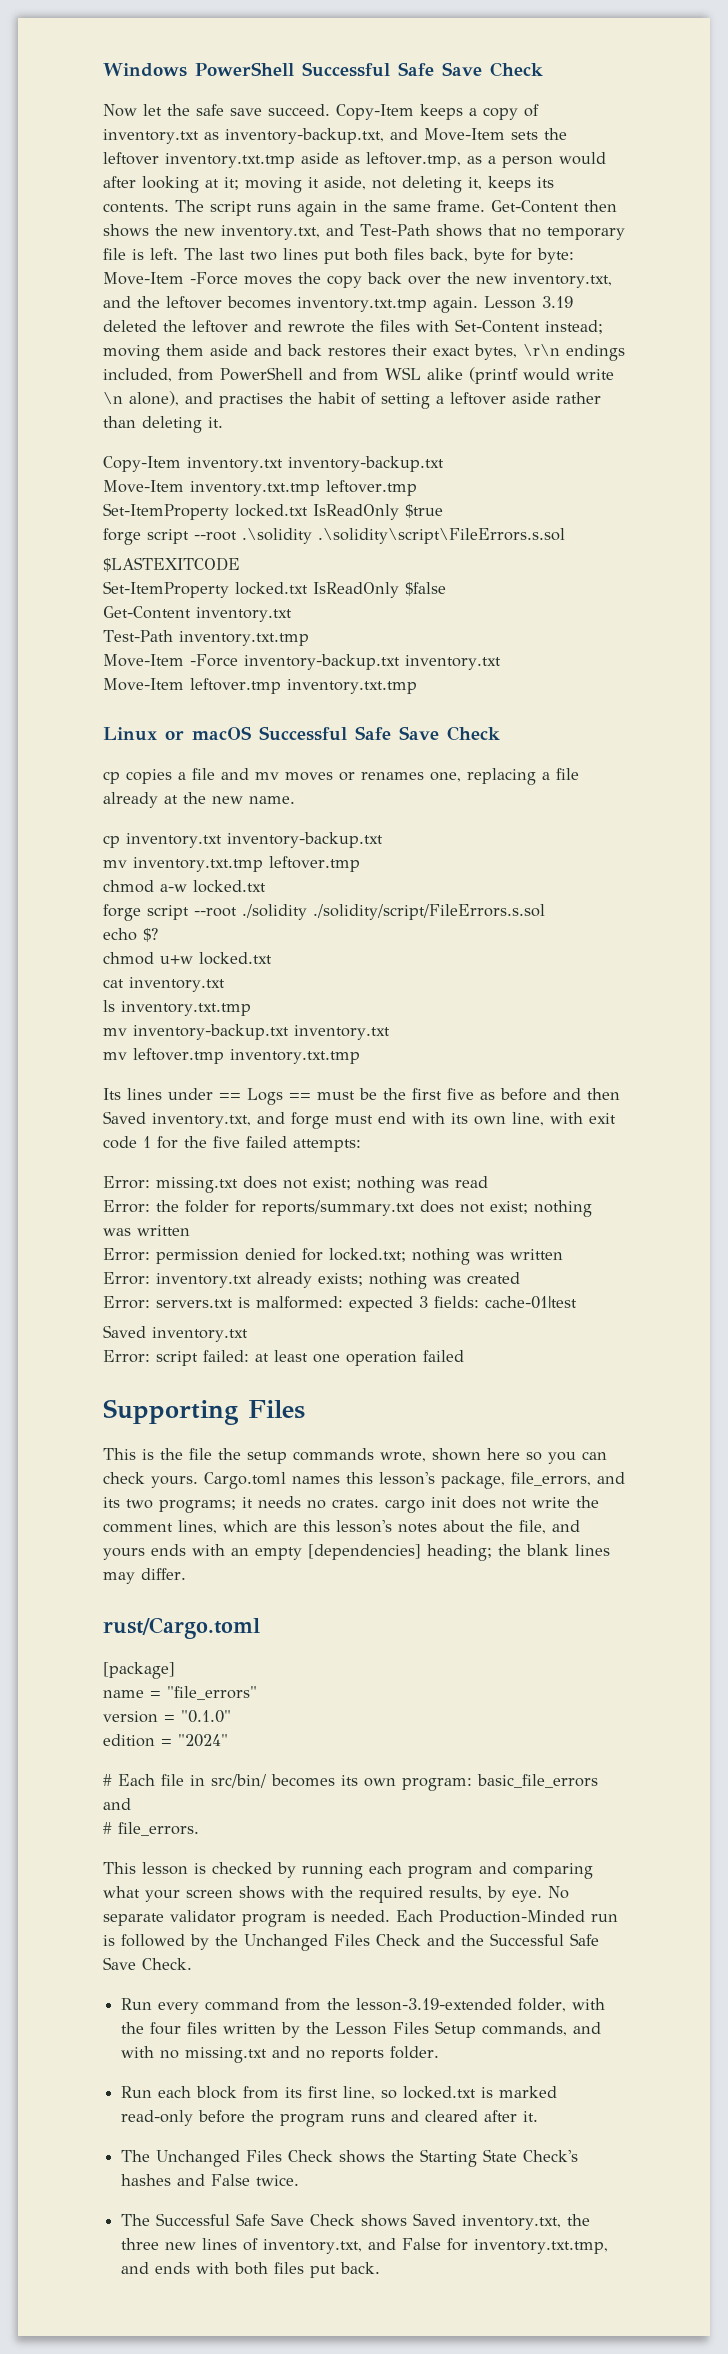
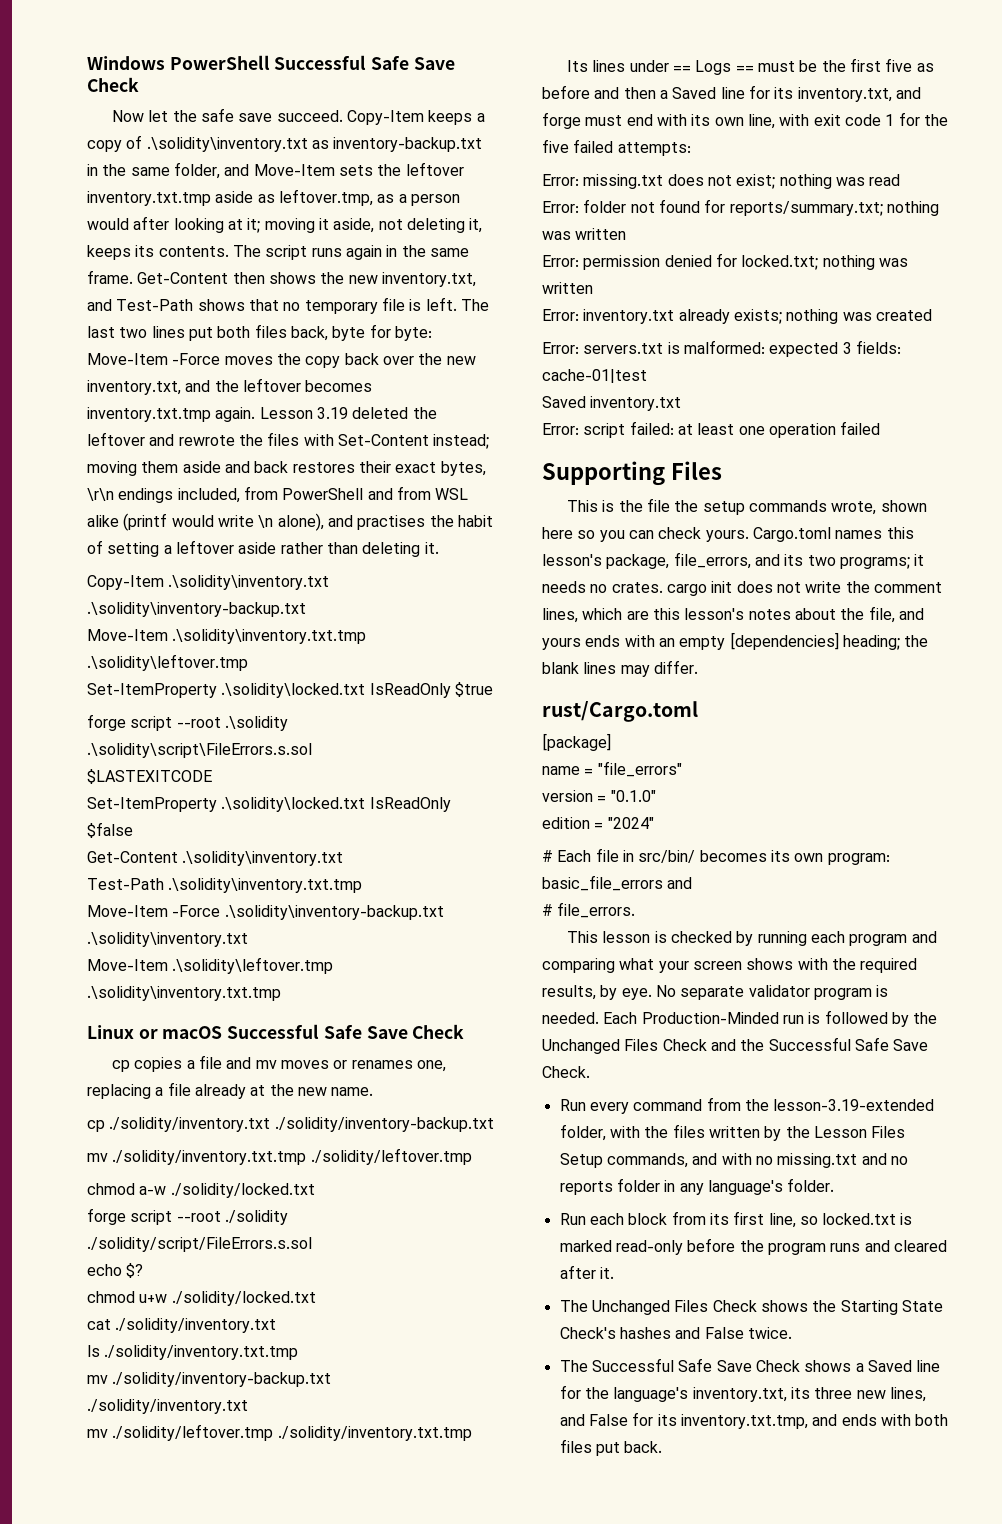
[103,128,384,144] inventory.txt as inventory-backup.txt, -> [146,137,483,152] [87,162,220,179] .\solidity\inventory.txt as inventory-backup.txt in the same folder,
[187,456,444,472] [103,480,417,496] [103,503,308,520] inventory.txt inventory-backup.txt // Move-Item inventory.txt.tmp leftover.tmp // Set-ItemProperty locked.txt -> [168,575,330,590] [87,602,306,617] [87,629,367,644] [87,654,248,671] [87,683,366,698] .\solidity\inventory.txt .\solidity\inventory-backup.txt // Move-Item .\solidity\inventory.txt.tmp .\solidity\leftover.tmp // Set-ItemProperty .\solidity\locked.txt
[235,582,308,595] locked.txt -> [221,797,366,812] .\solidity\locked.txt
[196,607,292,622] [103,630,309,646] [103,654,501,670] [103,678,417,694] inventory.txt // Test-Path inventory.txt.tmp // Move-Item -Force inventory-backup.txt inventory.txt // Move-Item leftover.tmp inventory.txt.tmp -> [182,851,344,866] [87,878,363,893] [87,905,444,920] [87,932,248,947] [87,957,334,974] [87,986,281,1001] .\solidity\inventory.txt // Test-Path .\solidity\inventory.txt.tmp // Move-Item -Force .\solidity\inventory-backup.txt .\solidity\inventory.txt // Move-Item .\solidity\leftover.tmp .\solidity\inventory.txt.tmp
[126,832,383,848] [103,856,360,872] inventory.txt inventory-backup.txt // mv inventory.txt.tmp leftover.tmp -> [109,1117,494,1132] [87,1148,472,1165] ./solidity/inventory.txt ./solidity/inventory-backup.txt // mv ./solidity/inventory.txt.tmp ./solidity/leftover.tmp
[193,880,266,893] locked.txt -> [170,1183,315,1198] ./solidity/locked.txt
[199,952,272,965] locked.txt -> [171,1291,316,1306] ./solidity/locked.txt
[129,977,225,992] inventory.txt -> [115,1318,277,1333] ./solidity/inventory.txt
[121,1001,251,1016] [103,1024,390,1040] [103,1048,360,1064] inventory.txt.tmp // mv inventory-backup.txt inventory.txt // mv leftover.tmp inventory.txt.tmp -> [104,1345,299,1360] [87,1372,332,1387] [87,1399,248,1414] [87,1424,472,1441] ./solidity/inventory.txt.tmp // mv ./solidity/inventory-backup.txt ./solidity/inventory.txt // mv ./solidity/leftover.tmp ./solidity/inventory.txt.tmp
[103,1111,146,1124] Saved -> [659,85,794,99] a Saved line for its
[156,1200,528,1216] the folder for reports/summary.txt does not exist; -> [583,199,883,216] folder not found for reports/summary.txt;
[150,2022,182,2035] four -> (669, 1132) none
(385, 2055) none -> [616,1178,783,1195] folder in any language's
[413,2213,591,2230] [121,2238,363,2254] Saved inventory.txt, the three new lines of inventory.txt, -> [855,1360,941,1372] [559,1385,926,1402] a Saved line for the language's inventory.txt, its three new lines,
(469, 2244) none -> [657,1414,677,1426] its

